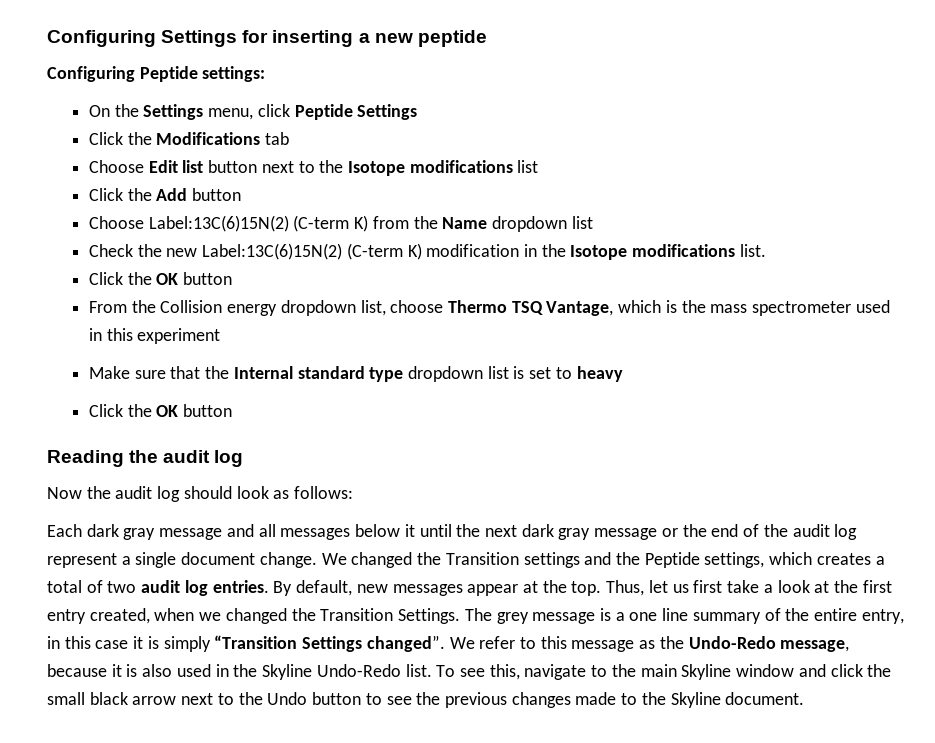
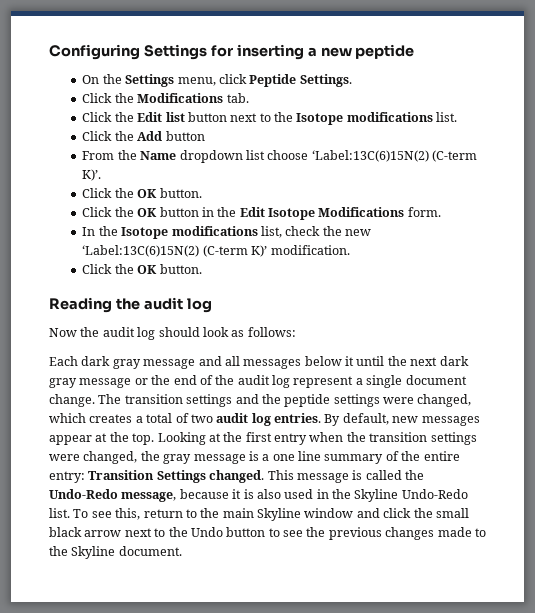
[47,66,266,82] // Configuring Peptide settings: -> (415, 51) none
[357,104,418,120] Settings -> [299,74,352,87] Settings.
[265,132,290,145] [88,160,144,173] tab // Choose -> [226,93,249,103] [82,112,134,122] tab. // Click the
[517,160,539,173] list -> [436,112,458,122] list.
[88,215,409,232] Choose Label:13C(6)15N(2) (C-term K) from -> [82,151,115,160] From
[88,243,766,260] [88,272,233,285] [88,300,890,316] [88,328,221,344] [88,366,623,382] [88,404,233,417] // Check the new Label:13C(6)15N(2) (C-term K) modification in the Isotope modifications list. // Click the OK button // From the Collision energy dropdown list, choose Thermo TSQ Vantage, which is the mass spectrometer used in this experiment // Make sure that the Internal standard type dropdown list is set to heavy // Click the OK button -> [267,150,478,162] [82,169,102,181] [82,188,202,198] [82,207,441,220] [82,226,372,239] [82,245,350,257] [82,264,202,274] choose ‘Label:13C(6)15N(2) (C-term K)’. // Click the OK button. // Click the OK button in the Edit Isotope Modifications form. // In the Isotope modifications list, check the new ‘Label:13C(6)15N(2) (C-term K)’ modification. // Click the OK button.
[321,552,765,568] We changed the Transition settings and the Peptide settings, -> [98,394,472,407] The transition settings and the peptide settings were changed,
[606,580,892,596] [47,608,529,624] Thus, let us first take a look at the first entry created, when we changed the Transition Settings. The grey -> [157,432,477,445] [49,451,192,464] Looking at the first entry when the transition settings were changed, the gray
[861,609,904,624] [47,635,656,652] entry, in this case it is simply “Transition Settings changed”. We refer to this message as -> [49,470,402,483] entry: Transition Settings changed. This message is called
[524,664,587,680] navigate -> [143,509,183,518] return

